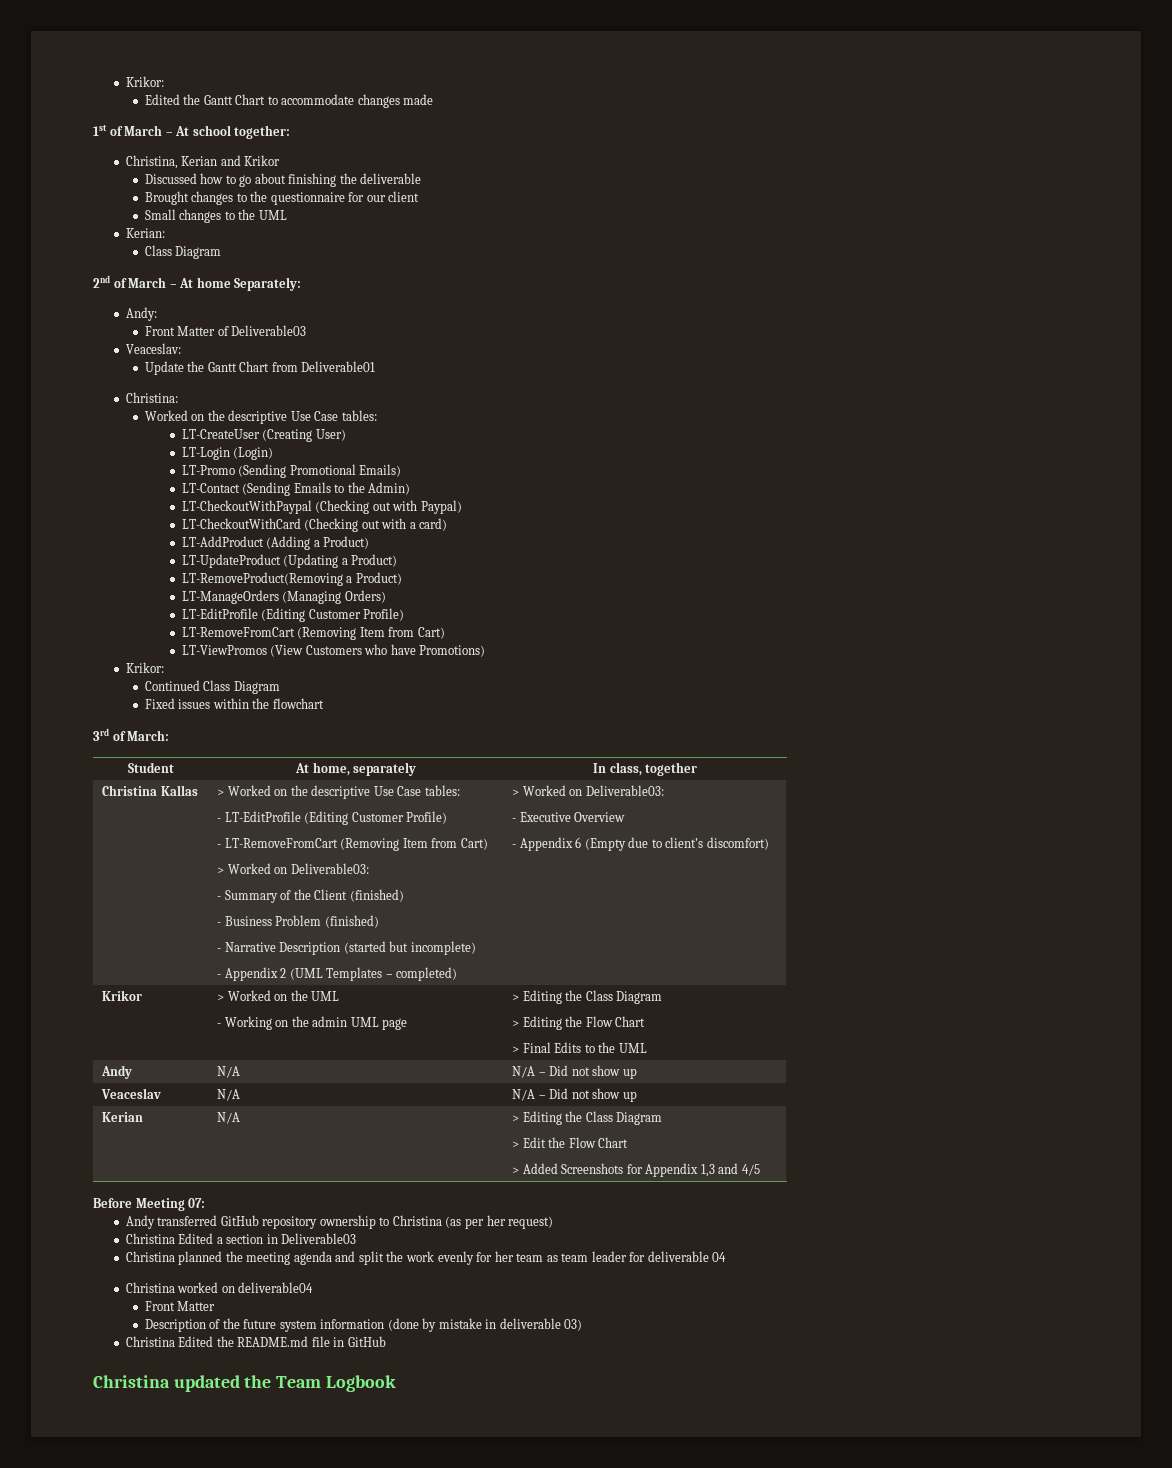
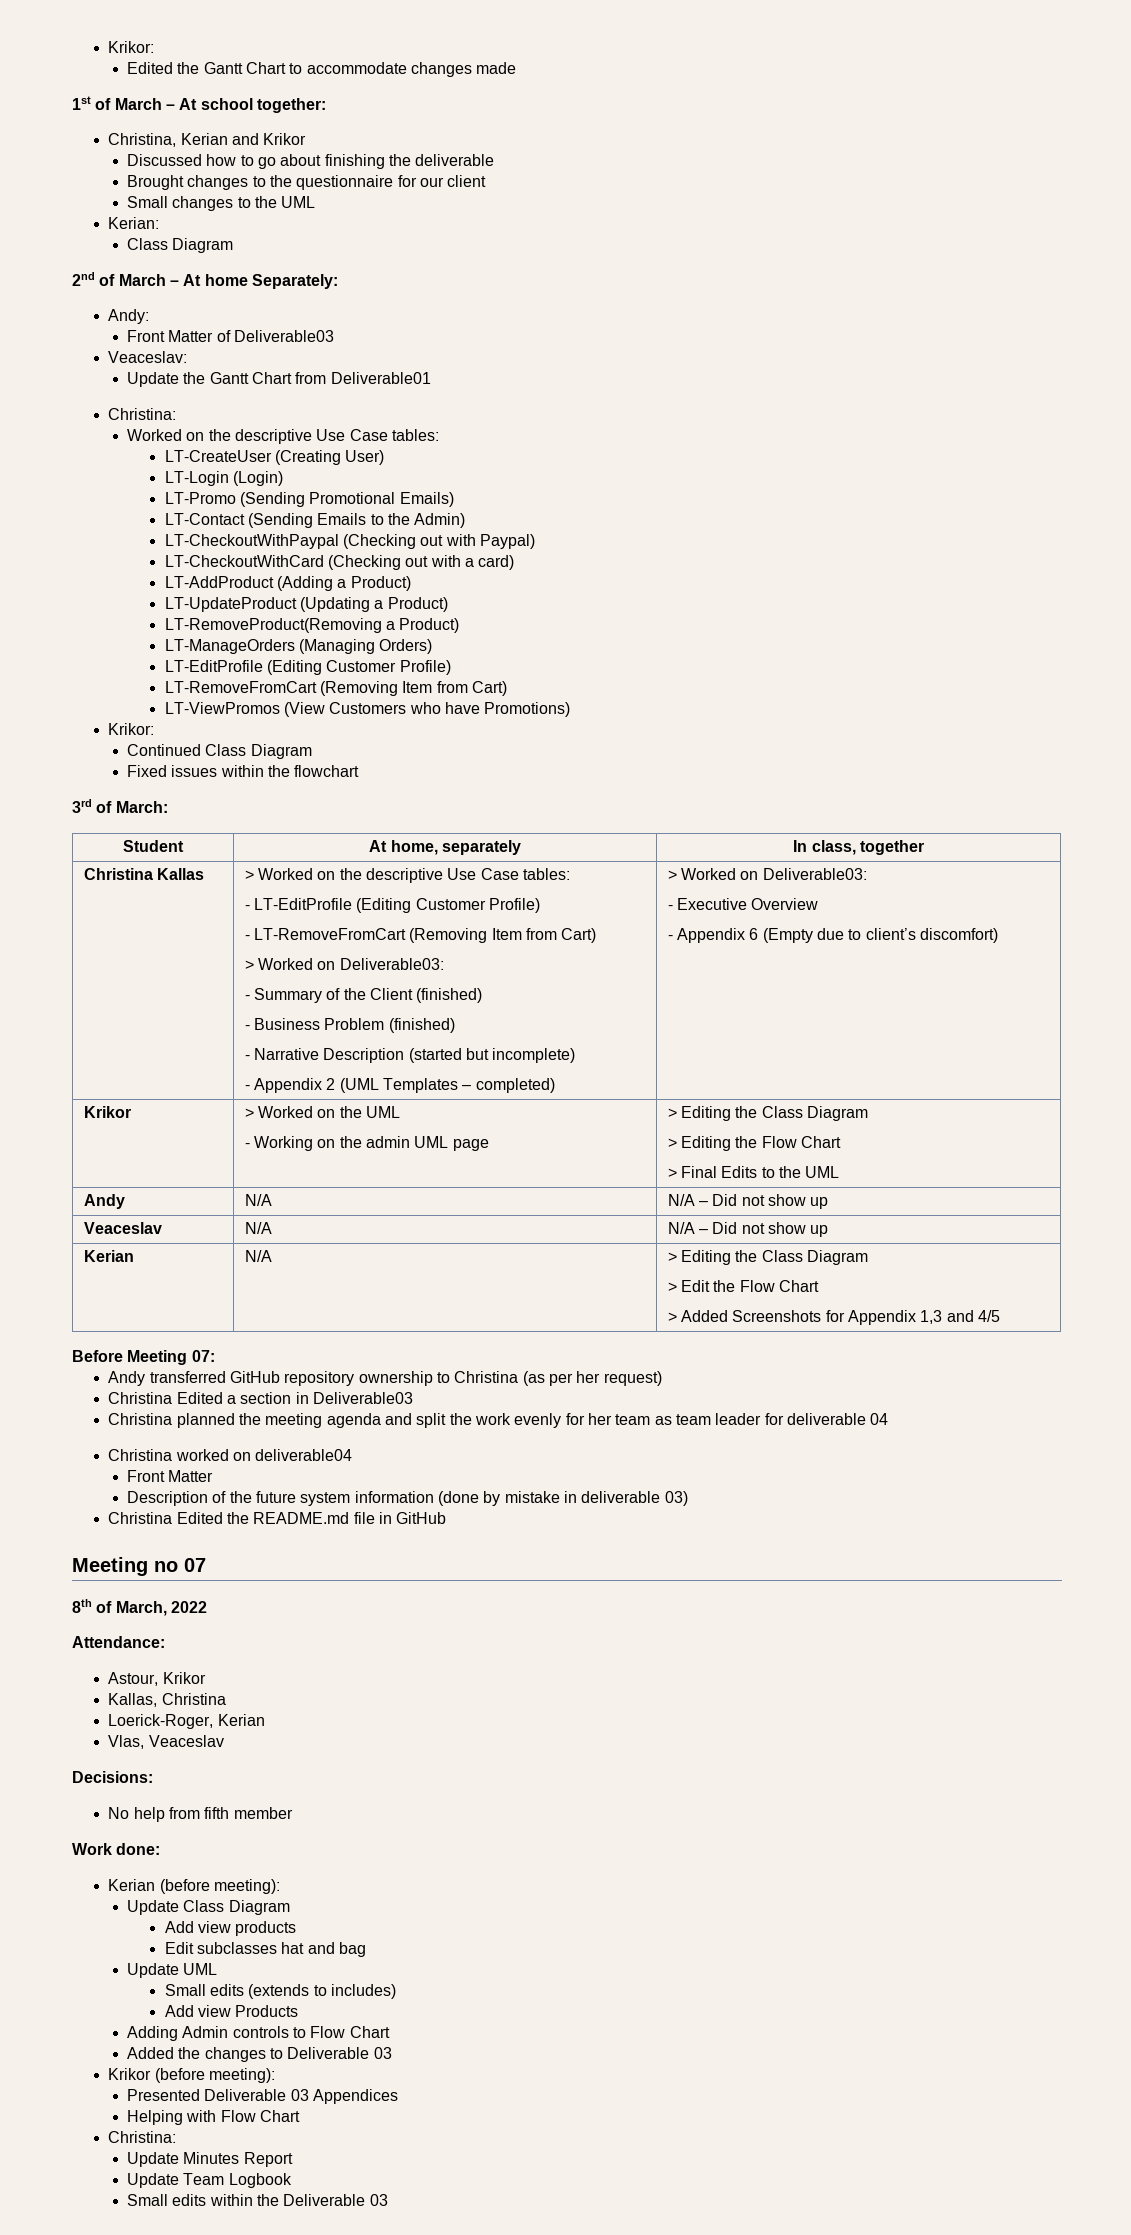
[93,1375,396,1392] Christina updated the Team Logbook -> [72,1557,206,1576] [72,1599,207,1616] [72,1636,165,1648] [108,1672,206,1686] [108,1693,226,1707] [108,1714,265,1729] [108,1735,224,1749] [72,1771,153,1783] [108,1807,293,1822] [72,1843,161,1855] [108,1879,281,1894] [127,1900,290,1915] [164,1921,297,1936] [164,1942,366,1957] [127,1963,218,1978] [164,1984,396,1999] [164,2005,299,2017] [127,2026,390,2041] [127,2047,392,2062] [108,2068,276,2083] [127,2089,399,2104] [127,2110,301,2125] [108,2131,177,2143] [127,2152,293,2167] [127,2173,292,2188] [127,2194,388,2206] Meeting no 07 // 8th of March, 2022 // Attendance: // Astour, Krikor // Kallas, Christina // Loerick-Roger, Kerian // Vlas, Veaceslav // Decisions: // No help from fifth member // Work done: // Kerian (before meeting): // Update Class Diagram // Add view products // Edit subclasses hat and bag // Update UML // Small edits (extends to includes) // Add view Products // Adding Admin controls to Flow Chart // Added the changes to Deliverable 03 // Krikor (before meeting): // Presented Deliverable 03 Appendices // Helping with Flow Chart // Christina: // Update Minutes Report // Update Team Logbook // Small edits within the Deliverable 03

